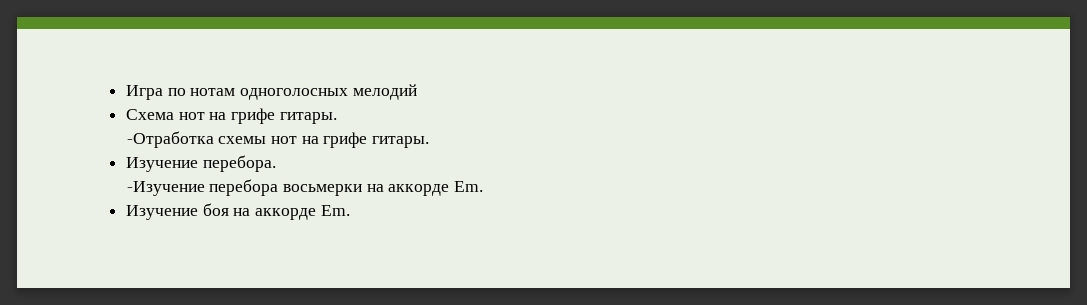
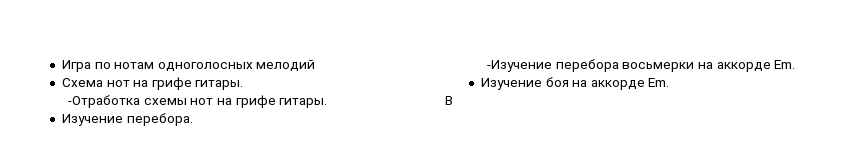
(350, 210) none -> [445,96,453,105] // В

